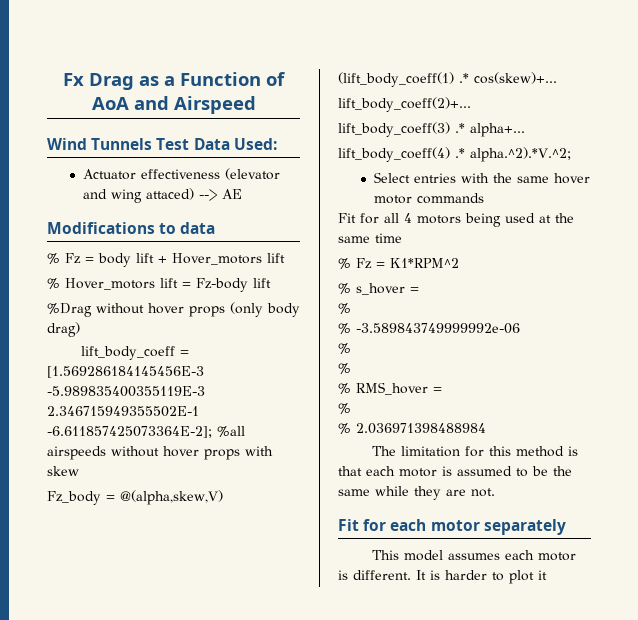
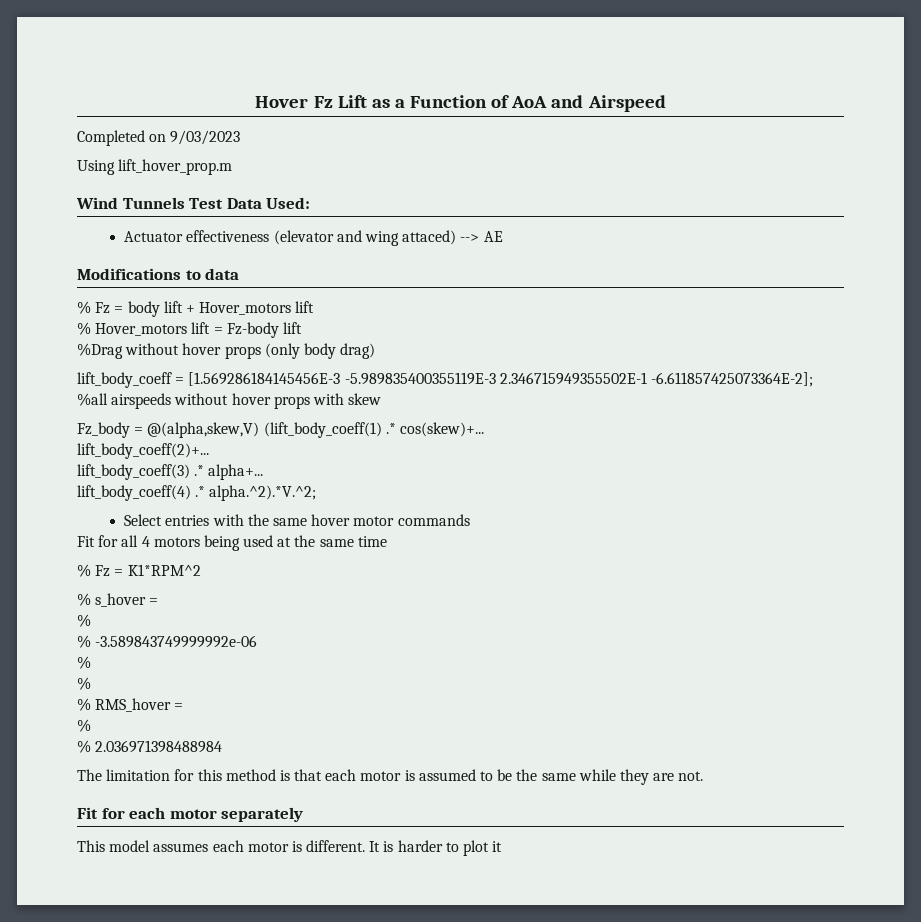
[63,73,134,90] Fx Drag -> [255,95,367,108] Hover Fz Lift
(256, 105) none -> [77,130,241,146] [77,159,233,175] // Completed on 9/03/2023 // Using lift_hover_prop.m

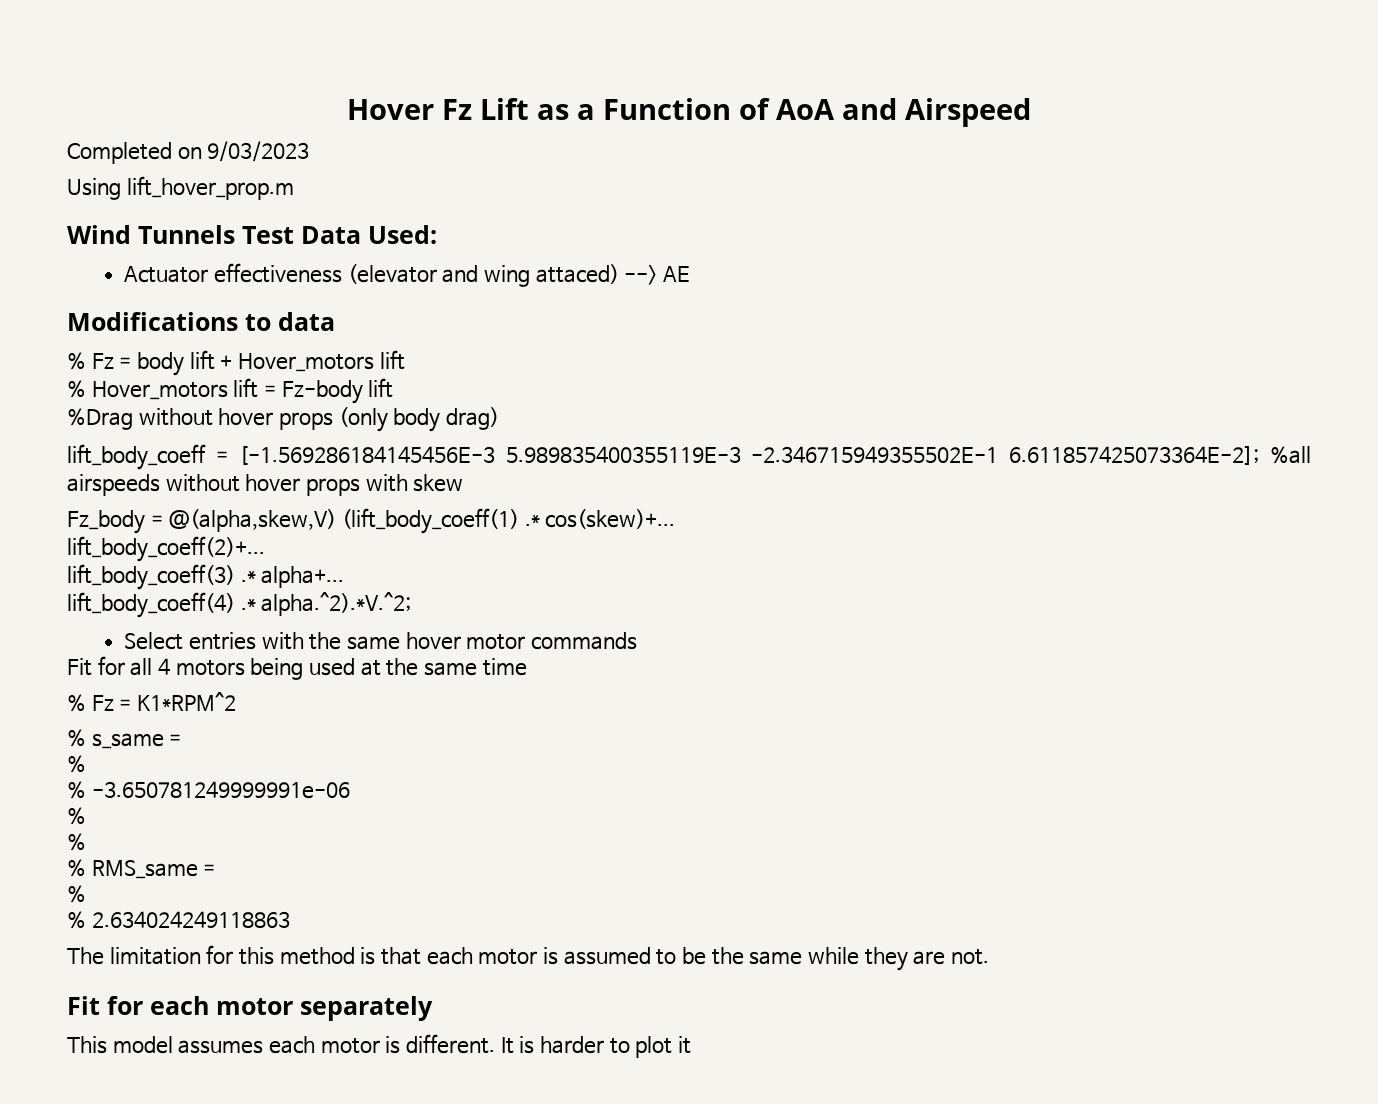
[188,372,813,387] [1.569286184145456E-3 -5.989835400355119E-3 2.346715949355502E-1 -6.611857425073364E-2]; -> [238,446,1260,465] [-1.569286184145456E-3 5.989835400355119E-3 -2.346715949355502E-1 6.611857425073364E-2];
[95,593,159,607] [77,614,91,627] [77,635,258,648] s_hover = // % // % -3.589843749999992e-06 -> [91,733,182,749] [67,755,86,773] [67,781,350,799] s_same = // % // % -3.650781249999991e-06
[95,698,184,712] [77,719,91,732] [77,740,223,753] RMS_hover = // % // % 2.036971398488984 -> [91,860,216,879] [67,885,86,903] [67,911,290,929] RMS_same = // % // % 2.634024249118863

